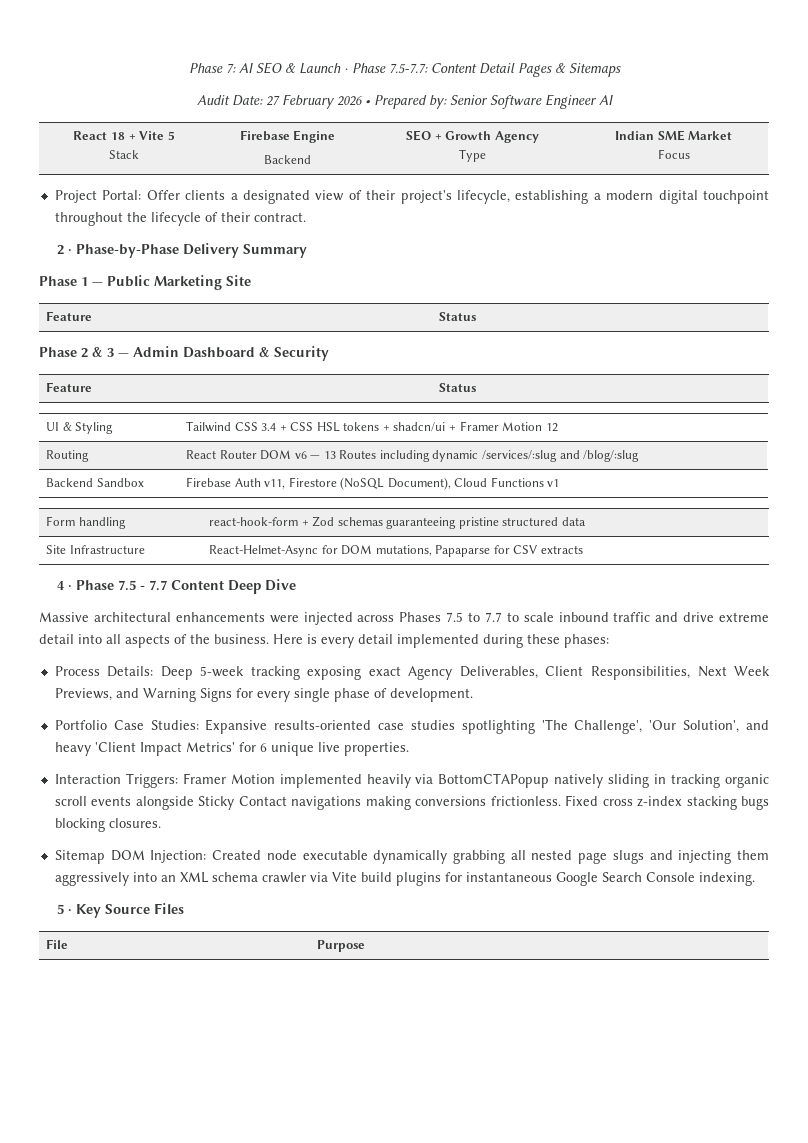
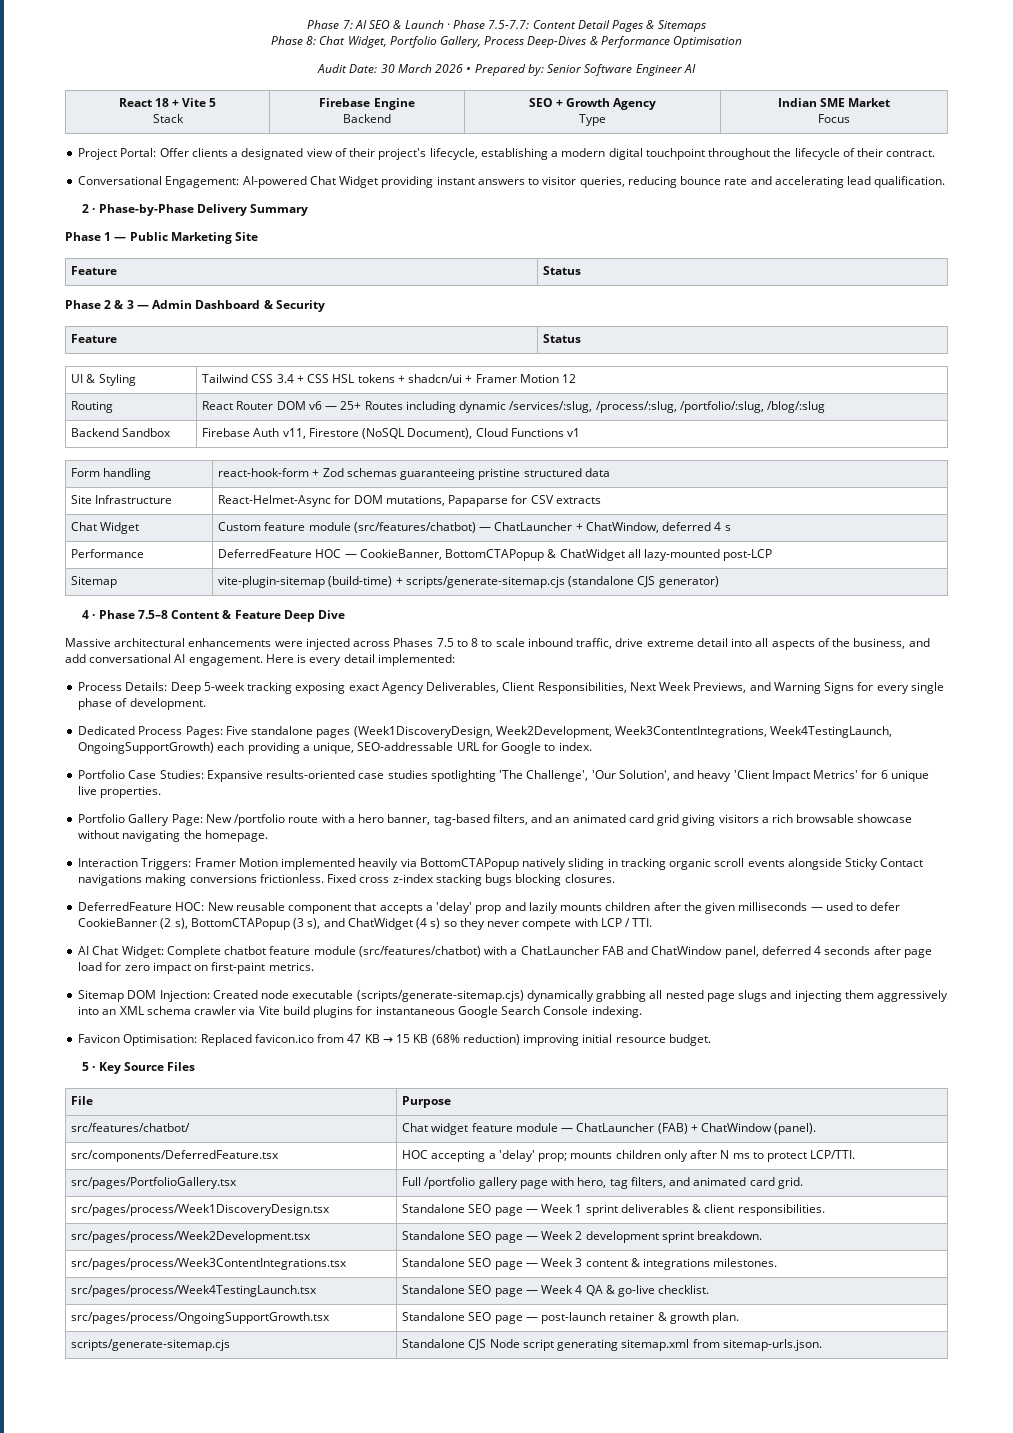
(621, 70) none -> [270,36,743,48] // Phase 8: Chat Widget, Portfolio Gallery, Process Deep-Dives & Performance Optimisation
[265,94,335,109] 27 February -> [380,64,432,73] 30 March
(306, 217) none -> [78,176,946,188] // Conversational Engagement: AI-powered Chat Widget providing instant answers to visitor queries, reducing bounce rate and accelerating lead qualification.
[323,451,336,459] 13 -> [340,401,362,410] 25+
[481,450,580,462] /services/:slug and -> [509,401,764,413] /services/:slug, /process/:slug, /portfolio/:slug,
(583, 549) none -> [71,522,140,534] [218,522,731,533] [71,549,145,558] [218,549,773,561] [71,576,118,588] [218,576,719,588] // Chat Widget | Custom feature module (src/features/chatbot) — ChatLauncher + ChatWindow, deferred 4 s // Performance | DeferredFeature HOC — CookieBanner, BottomCTAPopup & ChatWidget all lazy-mounted post-LCP // Sitemap | vite-plugin-sitemap (build-time) + scripts/generate-sitemap.cjs (standalone CJS generator)
[117,580,224,591] 7.5 - 7.7 Content -> [137,610,281,619] 7.5–8 Content & Feature
[484,612,502,622] 7.7 -> [471,638,479,647] 8
[613,612,679,622] traffic and -> [576,638,613,649] traffic,
[214,634,609,648] business. Here is every detail implemented during these phases: -> [853,638,930,649] [65,654,455,666] business, and add conversational AI engagement. Here is every detail implemented:
(473, 695) none -> [78,726,893,738] [78,742,592,754] // Dedicated Process Pages: Five standalone pages (Week1DiscoveryDesign, Week2Development, Week3ContentIntegrations, Week4TestingLaunch, OngoingSupportGrowth) each providing a unique, SEO-addressable URL for Google to index.
(409, 749) none -> [78,814,913,826] [78,830,268,842] // Portfolio Gallery Page: New /portfolio route with a hero banner, tag-based filters, and an animated card grid giving visitors a rich browsable showcase without navigating the homepage.
(161, 823) none -> [78,902,901,914] [78,918,653,930] [78,946,932,958] [78,962,314,974] // DeferredFeature HOC: New reusable component that accepts a 'delay' prop and lazily mounts children after the given milliseconds — used to defer CookieBanner (2 s), BottomCTAPopup (3 s), and ChatWidget (4 s) so they never compete with LCP / TTI. // AI Chat Widget: Complete chatbot feature module (src/features/chatbot) with a ChatLauncher FAB and ChatWindow panel, deferred 4 seconds after page load for zero impact on first-paint metrics.
(368, 855) none -> [356,990,524,1002] (scripts/generate-sitemap.cjs)
(755, 879) none -> [78,1034,711,1046] // Favicon Optimisation: Replaced favicon.ico from 47 KB → 15 KB (68% reduction) improving initial resource budget.
(366, 946) none -> [71,1123,191,1132] [402,1123,817,1135] [71,1150,280,1162] [402,1150,856,1162] [71,1177,238,1189] [402,1177,803,1189] [71,1204,331,1216] [402,1204,825,1216] [71,1231,312,1243] [402,1231,763,1243] [71,1258,348,1270] [402,1258,778,1270] [71,1285,318,1297] [402,1285,710,1297] [71,1312,331,1324] [402,1312,740,1324] [71,1339,231,1351] [402,1339,822,1351] // src/features/chatbot/ | Chat widget feature module — ChatLauncher (FAB) + ChatWindow (panel). // src/components/DeferredFeature.tsx | HOC accepting a 'delay' prop; mounts children only after N ms to protect LCP/TTI. // src/pages/PortfolioGallery.tsx | Full /portfolio gallery page with hero, tag filters, and animated card grid. // src/pages/process/Week1DiscoveryDesign.tsx | Standalone SEO page — Week 1 sprint deliverables & client responsibilities. // src/pages/process/Week2Development.tsx | Standalone SEO page — Week 2 development sprint breakdown. // src/pages/process/Week3ContentIntegrations.tsx | Standalone SEO page — Week 3 content & integrations milestones. // src/pages/process/Week4TestingLaunch.tsx | Standalone SEO page — Week 4 QA & go-live checklist. // src/pages/process/OngoingSupportGrowth.tsx | Standalone SEO page — post-launch retainer & growth plan. // scripts/generate-sitemap.cjs | Standalone CJS Node script generating sitemap.xml from sitemap-urls.json.

